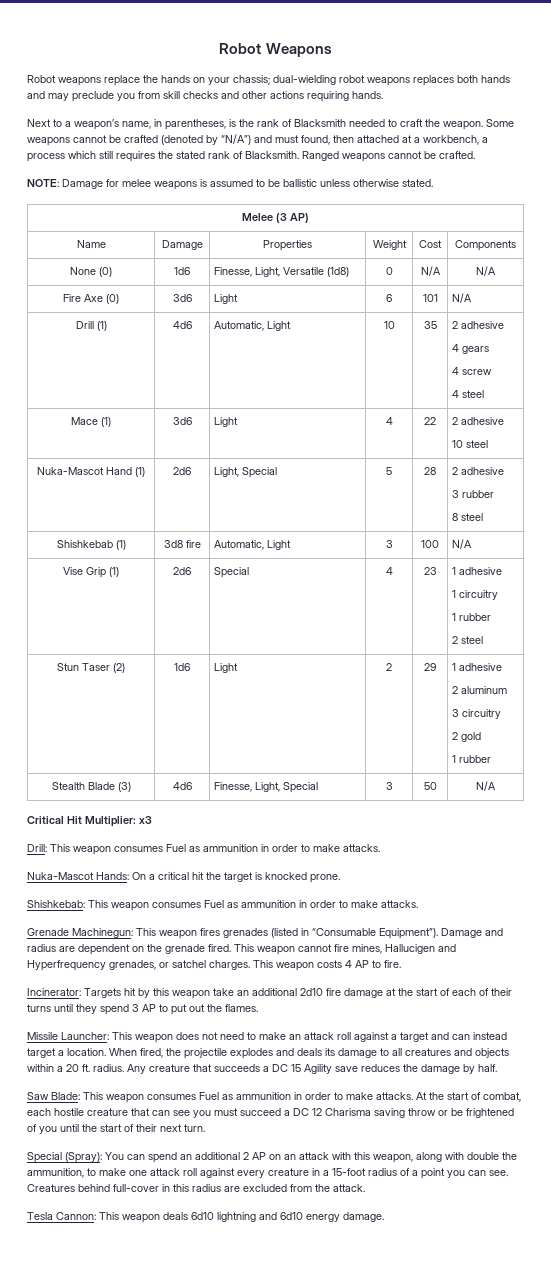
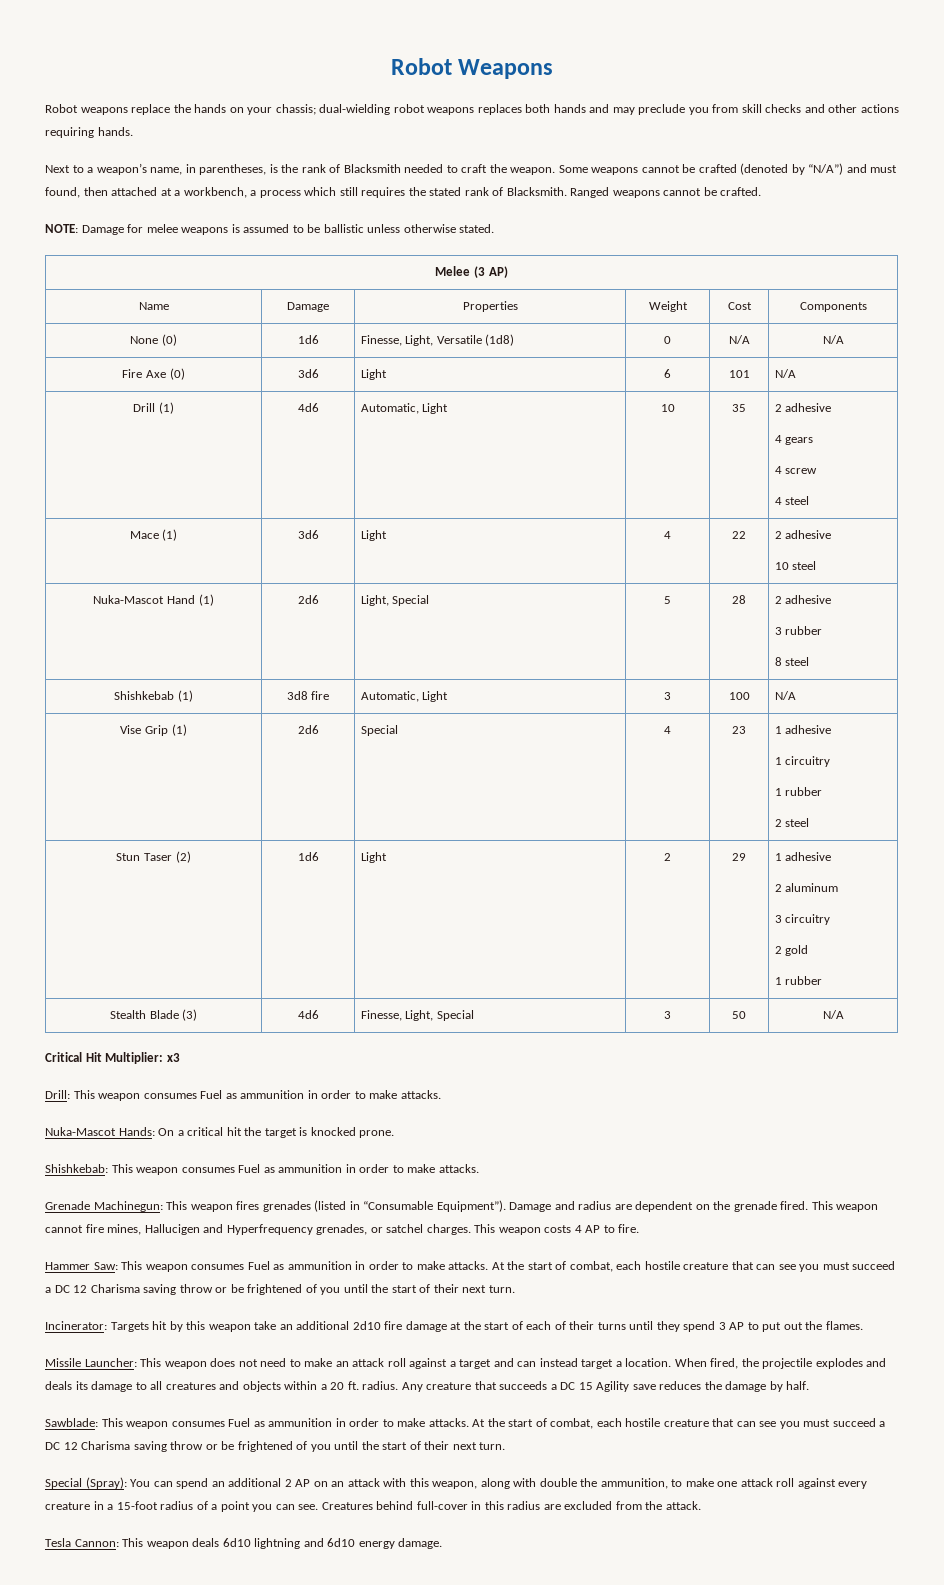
(401, 964) none -> [45,1261,896,1272] [45,1284,515,1295] // Hammer Saw: This weapon consumes Fuel as ammunition in order to make attacks. At the start of combat, each hostile creature that can see you must succeed a DC 12 Charisma saving throw or be frightened of you until the start of their next turn.
[27,1092,80,1100] Saw Blade: -> [45,1418,98,1427] Sawblade:

